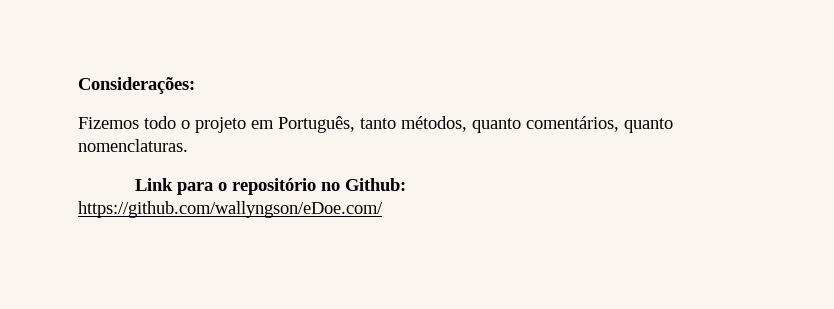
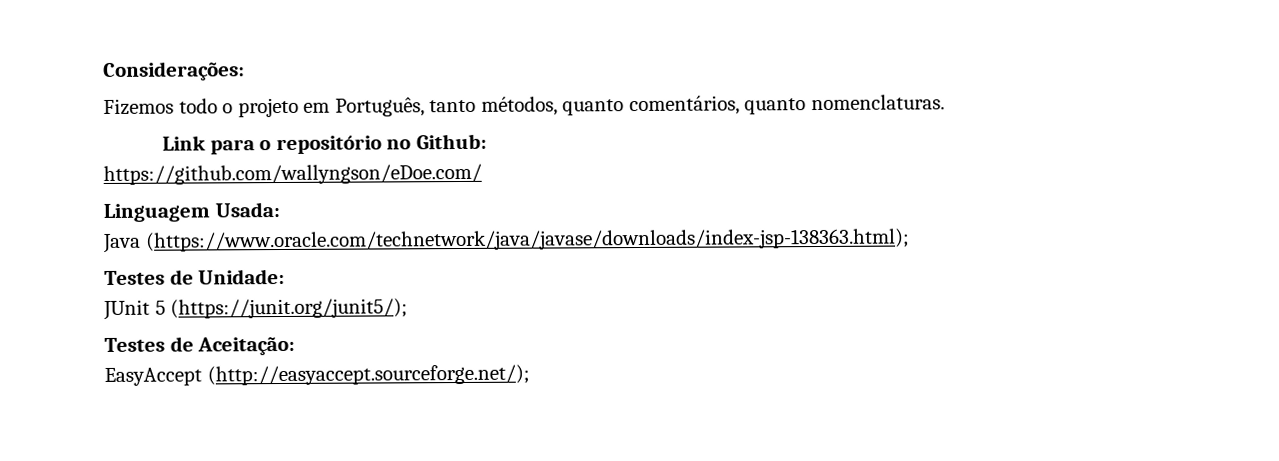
(383, 209) none -> [103,202,280,222] [103,228,910,253] [104,268,286,285] [103,298,409,320] [104,336,296,356] [104,364,530,386] // Linguagem Usada: // Java (https://www.oracle.com/technetwork/java/javase/downloads/index-jsp-138363.html); // Testes de Unidade: // JUnit 5 (https://junit.org/junit5/); // Testes de Aceitação: // EasyAccept (http://easyaccept.sourceforge.net/);

